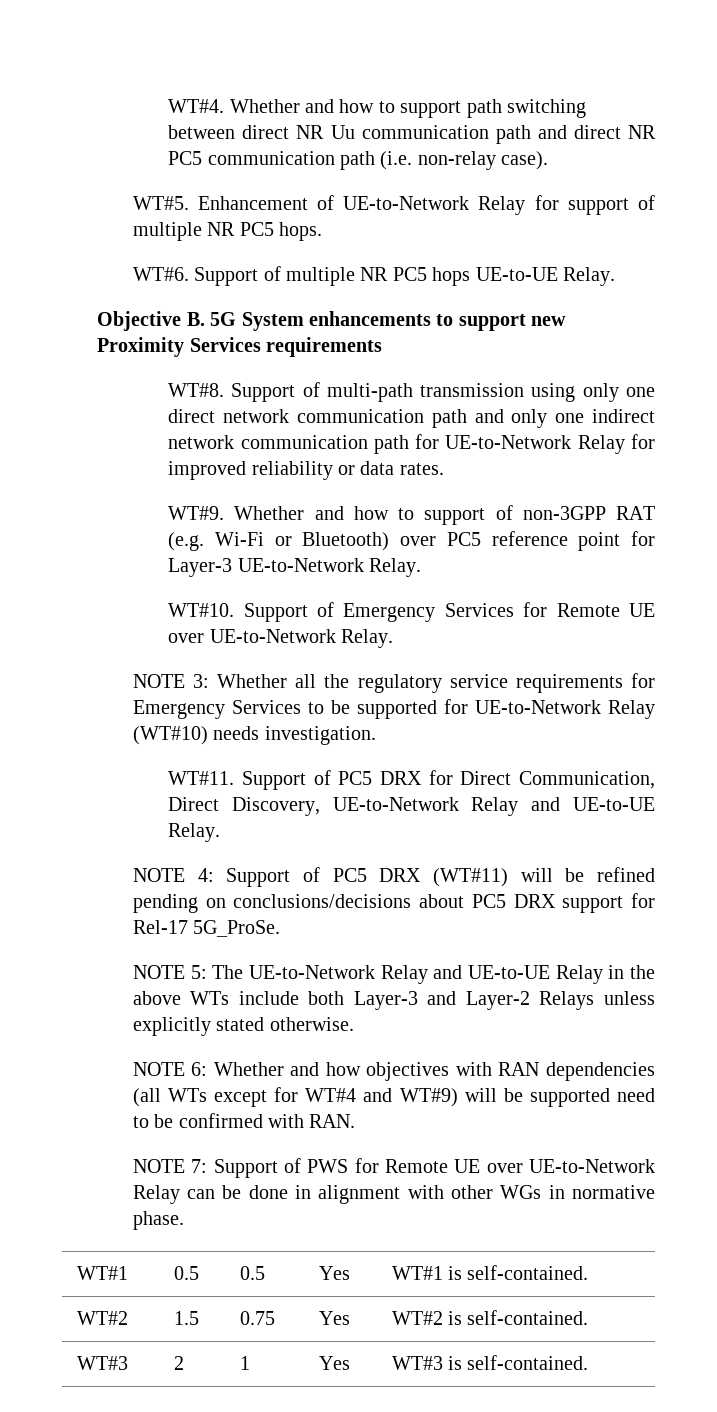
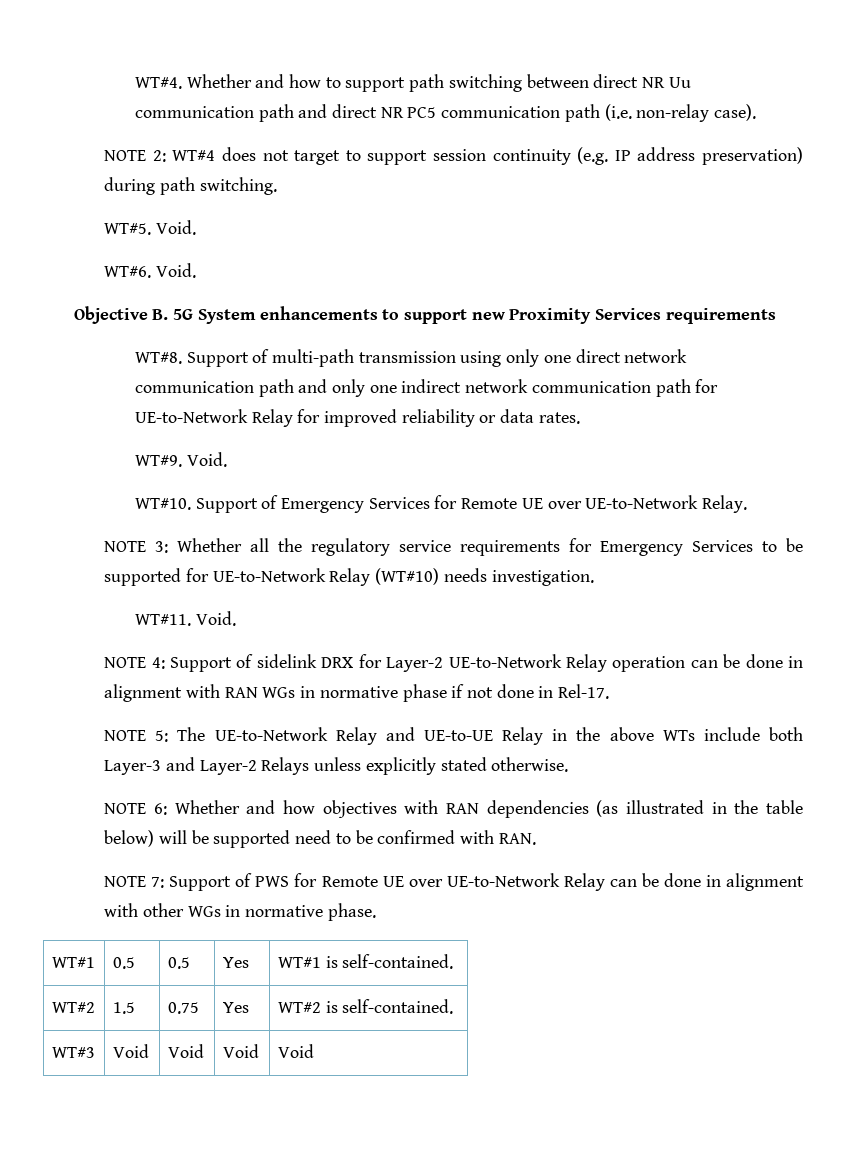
[132,195,655,215] [132,222,323,241] [132,266,616,286] WT#5. Enhancement of UE-to-Network Relay for support of multiple NR PC5 hops. // WT#6. Support of multiple NR PC5 hops UE-to-UE Relay. -> [104,147,803,165] [104,177,277,195] [104,220,196,235] [104,263,196,278] NOTE 2: WT#4 does not target to support session continuity (e.g. IP address preservation) during path switching. // WT#5. Void. // WT#6. Void.
[234,505,656,525] [168,531,656,551] [168,558,422,577] Whether and how to support of non-3GPP RAT (e.g. Wi-Fi or Bluetooth) over PC5 reference point for Layer-3 UE-to-Network Relay. -> [186,452,227,467] Void.
[241,770,656,790] [168,797,656,816] [168,823,221,842] [132,867,656,887] [132,893,655,913] [132,920,281,937] Support of PC5 DRX for Direct Communication, Direct Discovery, UE-to-Network Relay and UE-to-UE Relay. // NOTE 4: Support of PC5 DRX (WT#11) will be refined pending on conclusions/decisions about PC5 DRX support for Rel-17 5G_ProSe. -> [195,611,236,626] [104,654,804,672] [104,684,610,702] Void. // NOTE 4: Support of sidelink DRX for Layer-2 UE-to-Network Relay operation can be done in alignment with RAN WGs in normative phase if not done in Rel-17.
[132,1087,458,1107] (all WTs except for WT#4 and WT#9) -> [596,800,804,817] [104,830,155,847] (as illustrated in the table below)
[173,1356,184,1370] [239,1356,250,1370] [318,1356,350,1370] [391,1355,589,1370] 2 | 1 | Yes | WT#3 is self-contained. -> [112,1044,149,1058] [167,1044,204,1058] [222,1044,259,1058] [277,1044,314,1058] Void | Void | Void | Void

